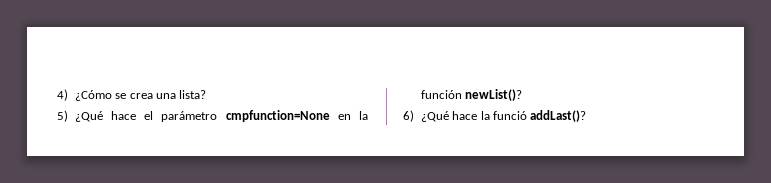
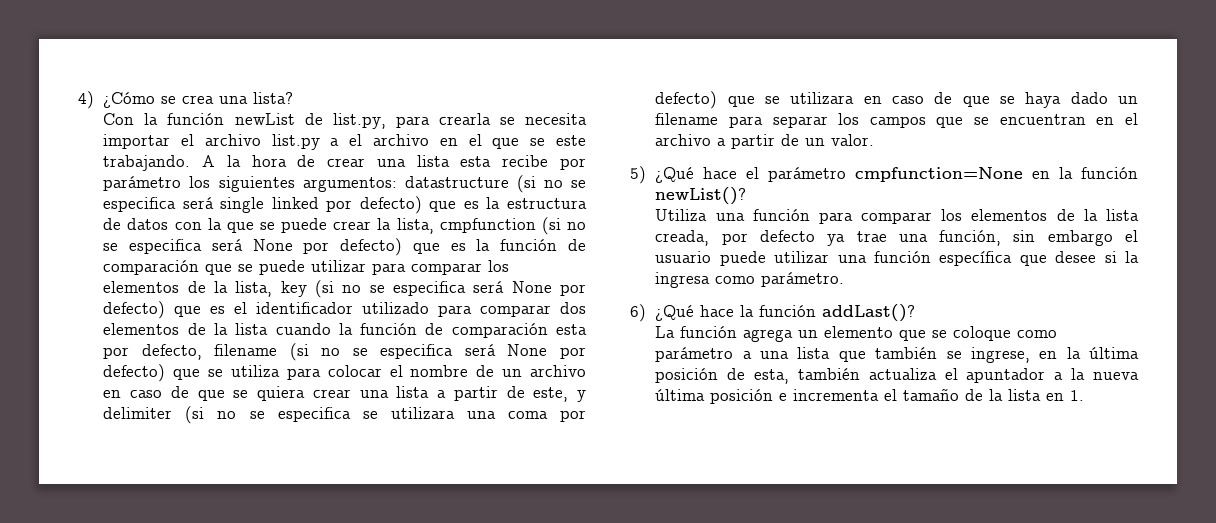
(207, 94) none -> [103,113,587,129] [103,134,587,150] [103,155,586,171] [103,175,587,193] [103,196,587,214] [103,217,586,235] [103,238,586,256] [103,260,510,275] [103,280,587,298] [103,301,587,319] [103,323,587,338] [103,343,586,361] [103,364,586,382] [103,386,587,402] [103,406,586,424] [655,91,1139,109] [655,113,1138,128] [655,134,875,149] // Con la función newList de list.py, para crearla se necesita importar el archivo list.py a el archivo en el que se este trabajando. A la hora de crear una lista esta recibe por parámetro los siguientes argumentos: datastructure (si no se especifica será single linked por defecto) que es la estructura de datos con la que se puede crear la lista, cmpfunction (si no se especifica será None por defecto) que es la función de comparación que se puede utilizar para comparar los elementos de la lista, key (si no se especifica será None por defecto) que es el identificador utilizado para comparar dos elementos de la lista cuando la función de comparación esta por defecto, filename (si no se especifica será None por defecto) que se utiliza para colocar el nombre de un archivo en caso de que se quiera crear una lista a partir de este, y delimiter (si no se especifica se utilizara una coma por defecto) que se utilizara en caso de que se haya dado un filename para separar los campos que se encuentran en el archivo a partir de un valor.
(523, 95) none -> [655,209,1139,224] [655,230,1138,246] [655,251,1139,266] [655,272,845,288] // Utiliza una función para comparar los elementos de la lista creada, por defecto ya trae una función, sin embargo el usuario puede utilizar una función específica que desee si la ingresa como parámetro.
[493,111,528,120] funció -> [759,305,817,317] función
(587, 116) none -> [655,326,1058,342] [655,347,1139,363] [655,368,1139,384] [655,388,1085,404] // La función agrega un elemento que se coloque como parámetro a una lista que también se ingrese, en la última posición de esta, también actualiza el apuntador a la nueva última posición e incrementa el tamaño de la lista en 1.

